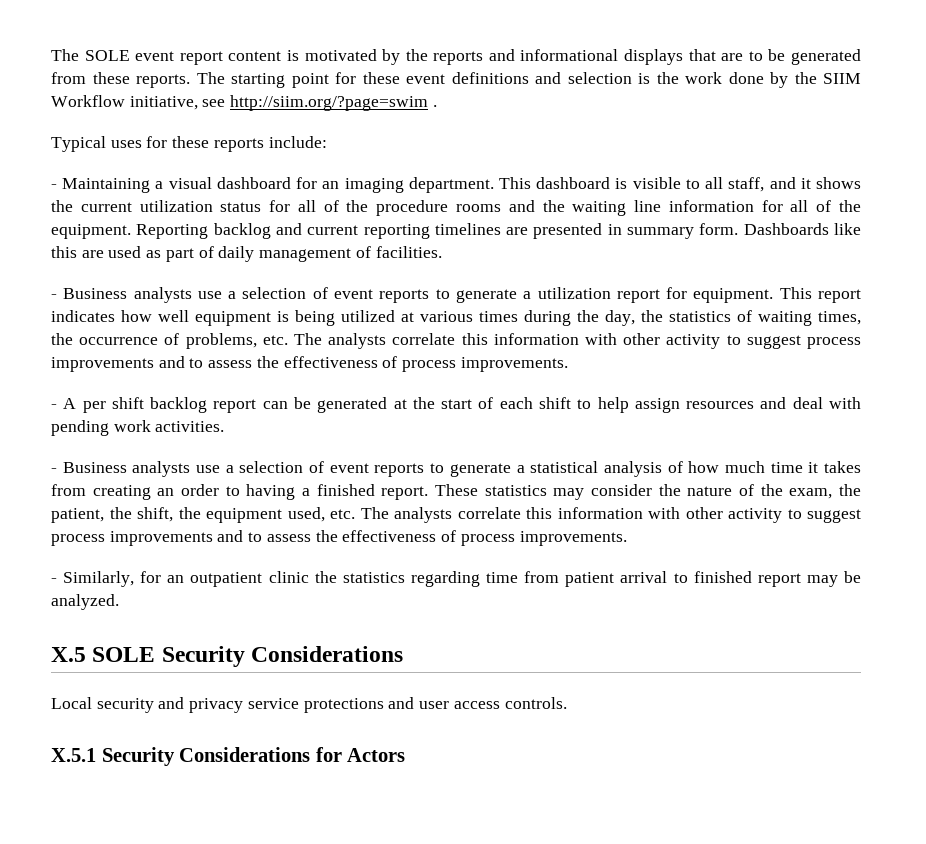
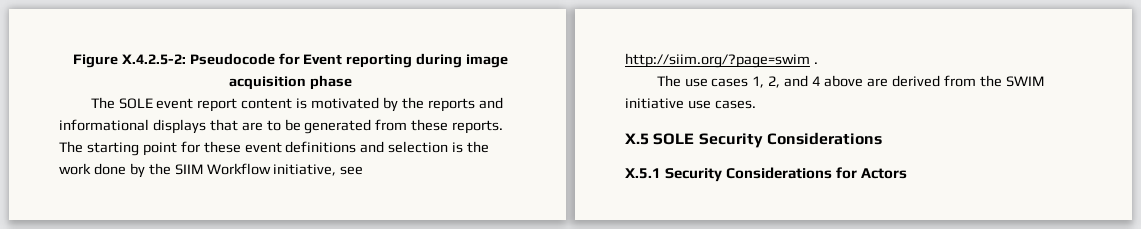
(51, 55) none -> [72,53,509,68] [229,75,352,90] Figure X.4.2.5-2: Pseudocode for Event reporting during image acquisition phase //
[51,136,327,152] [51,177,861,193] [51,200,862,216] [51,223,861,239] [51,246,442,262] [51,287,861,303] [51,310,861,326] [51,333,862,349] [51,356,568,372] [51,397,862,413] [51,420,225,436] [51,461,862,477] [51,484,861,500] [51,507,861,523] [51,530,627,546] [51,571,861,587] [51,594,119,610] [51,646,404,667] [51,697,567,713] Typical uses for these reports include: // - Maintaining a visual dashboard for an imaging department. This dashboard is visible to all staff, and it shows the current utilization status for all of the procedure rooms and the waiting line information for all of the equipment. Reporting backlog and current reporting timelines are presented in summary form. Dashboards like this are used as part of daily management of facilities. // - Business analysts use a selection of event reports to generate a utilization report for equipment. This report indicates how well equipment is being utilized at various times during the day, the statistics of waiting times, the occurrence of problems, etc. The analysts correlate this information with other activity to suggest process improvements and to assess the effectiveness of process improvements. // - A per shift backlog report can be generated at the start of each shift to help assign resources and deal with pending work activities. // - Business analysts use a selection of event reports to generate a statistical analysis of how much time it takes from creating an order to having a finished report. These statistics may consider the nature of the exam, the patient, the shift, the equipment used, etc. The analysts correlate this information with other activity to suggest process improvements and to assess the effectiveness of process improvements. // - Similarly, for an outpatient clinic the statistics regarding time from patient arrival to finished report may be analyzed. // X.5 SOLE Security Considerations // Local security and privacy service protections and user access controls. -> [656,75,1044,88] [625,98,756,109] [625,132,882,148] The use cases 1, 2, and 4 above are derived from the SWIM initiative use cases. // X.5 SOLE Security Considerations

